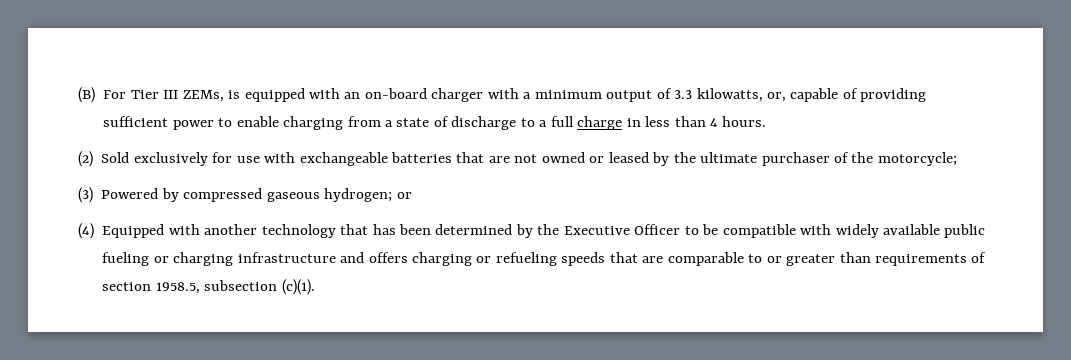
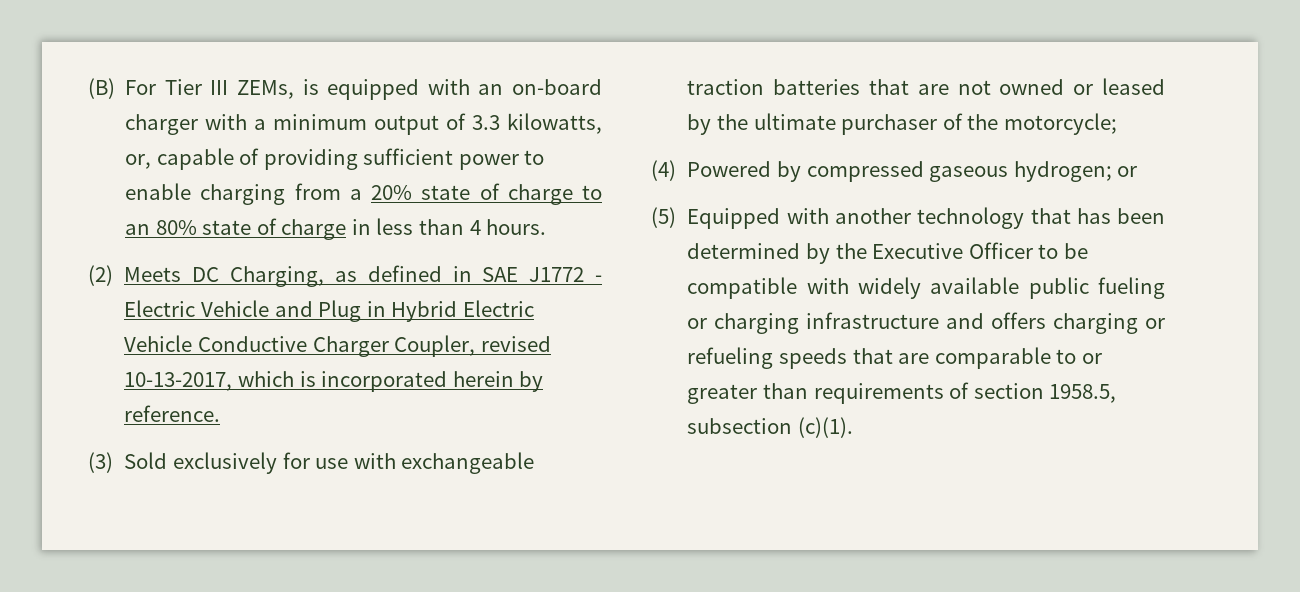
[396,116,574,130] state of discharge to a full -> [371,183,602,205] [125,218,277,235] 20% state of charge to an 80% state of
(93, 159) none -> [124,265,603,287] [124,300,534,322] [124,335,551,357] [124,371,544,392] [124,405,221,422] [88,452,113,473] Meets DC Charging, as defined in SAE J1772 - Electric Vehicle and Plug in Hybrid Electric Vehicle Conductive Charger Coupler, revised 10-13-2017, which is incorporated herein by reference. // (3)
(388, 159) none -> [687,79,765,95] traction
[78,187,93,203] (3) -> [651,160,676,181] (4)
[78,223,94,239] (4) -> [651,207,676,228] (5)

